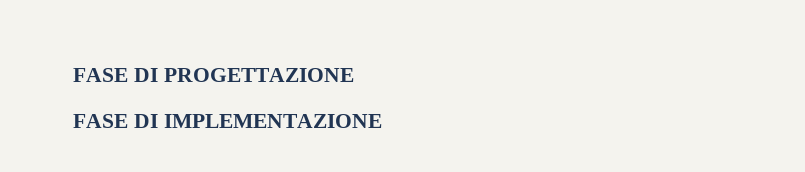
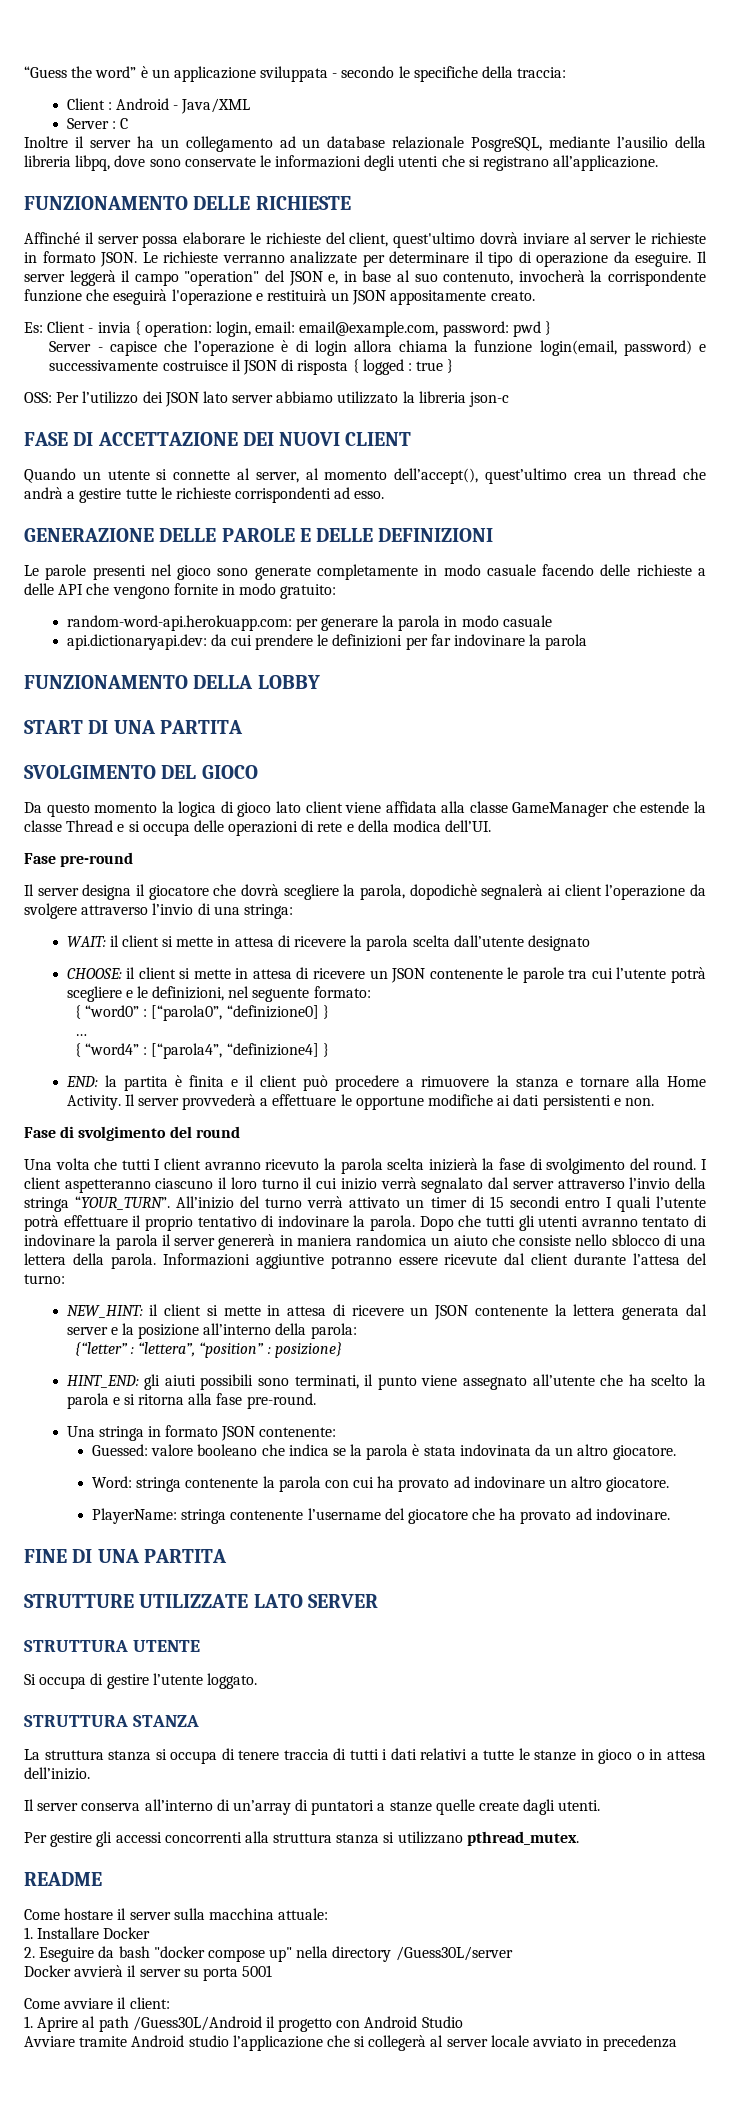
[73,68,354,82] [73,114,382,128] FASE DI PROGETTAZIONE // FASE DI IMPLEMENTAZIONE -> [24,66,567,82] [66,98,251,114] [66,118,128,129] [24,136,706,152] [24,155,659,171] [24,196,351,210] [24,232,706,248] [24,251,707,267] [24,270,707,286] [24,289,535,305] [24,321,552,337] [49,340,706,356] [49,359,454,375] [24,391,510,407] [24,432,412,446] [24,468,707,484] [24,487,385,503] [24,528,494,542] [24,564,707,580] [24,583,337,599] [66,615,552,631] [66,634,588,650] [24,675,320,689] [24,720,243,734] [24,765,258,779] [24,801,706,817] [24,820,492,836] [24,852,134,867] [24,884,706,900] [24,903,293,919] [66,935,590,951] [66,967,706,983] [66,986,371,1002] [74,1005,329,1021] [74,1034,87,1036] [74,1043,329,1059] [65,1075,706,1091] [66,1094,654,1110] [24,1126,240,1141] [24,1158,707,1174] [24,1177,707,1193] [24,1196,707,1212] [24,1215,707,1231] [24,1234,706,1250] [24,1253,707,1269] [24,1274,65,1284] [66,1304,708,1320] [66,1323,357,1339] [74,1342,342,1358] [66,1374,707,1390] [66,1393,316,1409] [66,1425,337,1441] [91,1444,676,1460] [91,1476,670,1492] [91,1508,670,1524] [24,1549,227,1563] [24,1594,378,1608] [24,1640,200,1652] [24,1673,257,1689] [24,1715,199,1727] [24,1748,706,1764] [24,1767,90,1780] [24,1799,601,1815] [24,1831,579,1847] [24,1872,102,1886] [24,1908,329,1920] [24,1927,151,1939] [24,1946,513,1962] [24,1965,273,1981] [24,1997,170,2009] [24,2016,463,2032] [24,2035,678,2051] “Guess the word” è un applicazione sviluppata - secondo le specifiche della traccia: // Client : Android - Java/XML // Server : C // Inoltre il server ha un collegamento ad un database relazionale PosgreSQL, mediante l’ausilio della libreria libpq, dove sono conservate le informazioni degli utenti che si registrano all’applicazione. // FUNZIONAMENTO DELLE RICHIESTE // Affinché il server possa elaborare le richieste del client, quest'ultimo dovrà inviare al server le richieste in formato JSON. Le richieste verranno analizzate per determinare il tipo di operazione da eseguire. Il server leggerà il campo "operation" del JSON e, in base al suo contenuto, invocherà la corrispondente funzione che eseguirà l'operazione e restituirà un JSON appositamente creato. // Es: Client - invia { operation: login, email: email@example.com, password: pwd } // Server - capisce che l’operazione è di login allora chiama la funzione login(email, password) e successivamente costruisce il JSON di risposta { logged : true } // OSS: Per l’utilizzo dei JSON lato server abbiamo utilizzato la libreria json-c // FASE DI ACCETTAZIONE DEI NUOVI CLIENT // Quando un utente si connette al server, al momento dell’accept(), quest’ultimo crea un thread che andrà a gestire tutte le richieste corrispondenti ad esso. // GENERAZIONE DELLE PAROLE E DELLE DEFINIZIONI // Le parole presenti nel gioco sono generate completamente in modo casuale facendo delle richieste a delle API che vengono fornite in modo gratuito: // random-word-api.herokuapp.com: per generare la parola in modo casuale // api.dictionaryapi.dev: da cui prendere le definizioni per far indovinare la parola // FUNZIONAMENTO DELLA LOBBY // START DI UNA PARTITA // SVOLGIMENTO DEL GIOCO // Da questo momento la logica di gioco lato client viene affidata alla classe GameManager che estende la classe Thread e si occupa delle operazioni di rete e della modica dell’UI. // Fase pre-round // Il server designa il giocatore che dovrà scegliere la parola, dopodichè segnalerà ai client l’operazione da svolgere attraverso l’invio di una stringa: // WAIT: il client si mette in attesa di ricevere la parola scelta dall’utente designato // CHOOSE: il client si mette in attesa di ricevere un JSON contenente le parole tra cui l’utente potrà scegliere e le definizioni, nel seguente formato: // { “word0” : [“parola0”, “definizione0] } // … // { “word4” : [“parola4”, “definizione4] } // END: la partita è finita e il client può procedere a rimuovere la stanza e tornare alla Home Activity. Il server provvederà a effettuare le opportune modifiche ai dati persistenti e non. // Fase di svolgimento del round // Una volta che tutti I client avranno ricevuto la parola scelta inizierà la fase di svolgimento del round. I client aspetteranno ciascuno il loro turno il cui inizio verrà segnalato dal server attraverso l’invio della stringa “YOUR_TURN”. All’inizio del turno verrà attivato un timer di 15 secondi entro I quali l’utente potrà effettuare il proprio tentativo di indovinare la parola. Dopo che tutti gli utenti avranno tentato di indovinare la parola il server genererà in maniera randomica un aiuto che consiste nello sblocco di una lettera della parola. Informazioni aggiuntive potranno essere ricevute dal client durante l’attesa del turno: // NEW_HINT: il client si mette in attesa di ricevere un JSON contenente la lettera generata dal server e la posizione all’interno della parola: // {“letter” : “lettera”, “position” : posizione} // HINT_END: gli aiuti possibili sono terminati, il punto viene assegnato all’utente che ha scelto la parola e si ritorna alla fase pre-round. // Una stringa in formato JSON contenente: // Guessed: valore booleano che indica se la parola è stata indovinata da un altro giocatore. // Word: stringa contenente la parola con cui ha provato ad indovinare un altro giocatore. // PlayerName: stringa contenente l’username del giocatore che ha provato ad indovinare. // FINE DI UNA PARTITA // STRUTTURE UTILIZZATE LATO SERVER // STRUTTURA UTENTE // Si occupa di gestire l’utente loggato. // STRUTTURA STANZA // La struttura stanza si occupa di tenere traccia di tutti i dati relativi a tutte le stanze in gioco o in attesa dell’inizio. // Il server conserva all’interno di un’array di puntatori a stanze quelle create dagli utenti. // Per gestire gli accessi concorrenti alla struttura stanza si utilizzano pthread_mutex. // README // Come hostare il server sulla macchina attuale: // 1. Installare Docker // 2. Eseguire da bash "docker compose up" nella directory /Guess30L/server // Docker avvierà il server su porta 5001 // Come avviare il client: // 1. Aprire al path /Guess30L/Android il progetto con Android Studio // Avviare tramite Android studio l’applicazione che si collegerà al server locale avviato in precedenza

